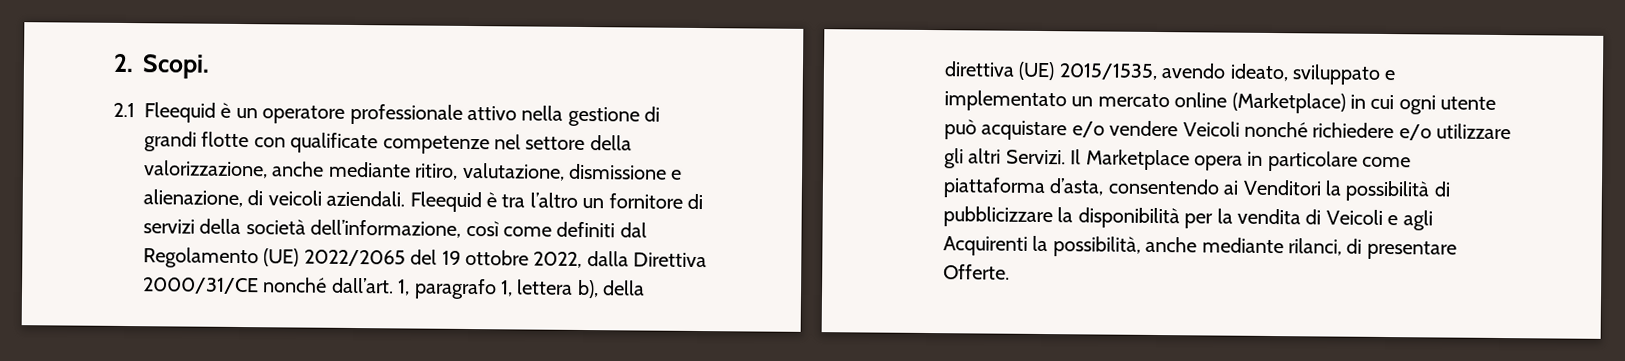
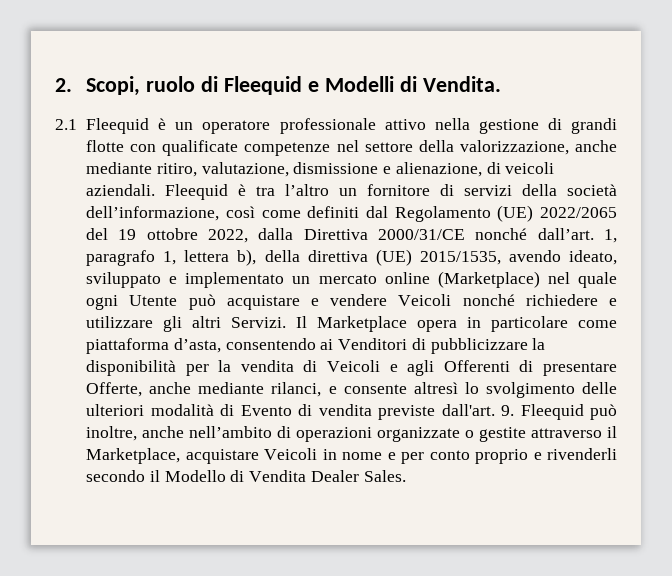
[142,54,210,79] Scopi. -> [86,76,501,96] Scopi, ruolo di Fleequid e Modelli di Vendita.
[1350,94,1497,115] in cui ogni utente -> [547,272,617,288] [86,295,178,310] nel quale ogni Utente
[1071,121,1105,138] e/o -> [310,298,319,306] e
[1398,124,1432,141] e/o -> [609,298,617,306] e
[1324,180,1431,202] la possibilità -> (408, 344) none
[943,235,1457,260] [943,264,1010,280] Acquirenti la possibilità, anche mediante rilanci, di presentare Offerte. -> [443,360,617,376] [86,382,618,398] [86,404,618,420] [86,426,617,442] [86,448,618,464] [86,470,406,482] Offerenti di presentare Offerte, anche mediante rilanci, e consente altresì lo svolgimento delle ulteriori modalità di Evento di vendita previste dall'art. 9. Fleequid può inoltre, anche nell’ambito di operazioni organizzate o gestite attraverso il Marketplace, acquistare Veicoli in nome e per conto proprio e rivenderli secondo il Modello di Vendita Dealer Sales.

